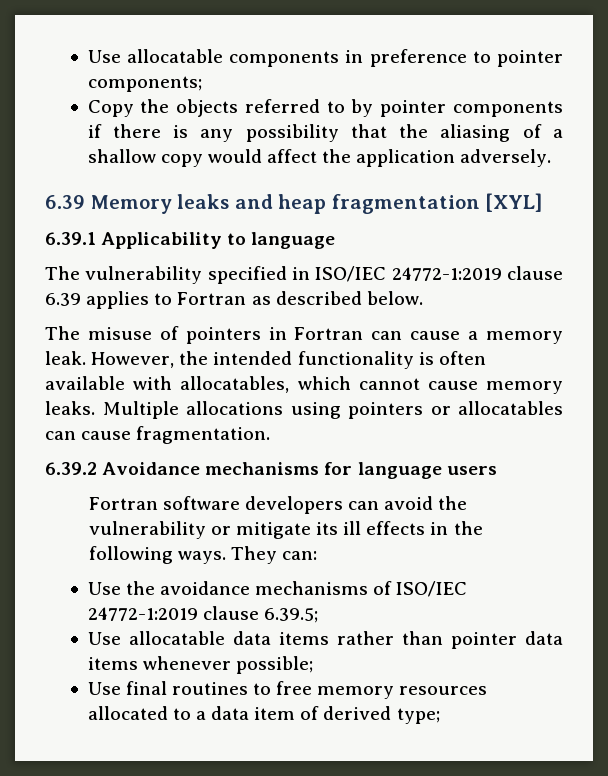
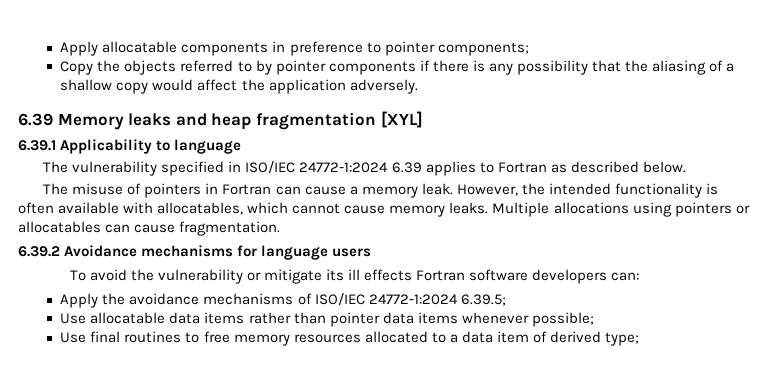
[87,50,121,63] Use -> [60,41,99,56] Apply
[391,266,563,281] 24772-1:2019 clause -> [299,162,389,173] 24772-1:2024
[88,496,379,514] Fortran software developers can -> [69,270,86,281] To
[430,521,483,535] [88,546,277,564] in the following ways. They -> [416,269,608,284] Fortran software developers
[87,582,121,595] Use -> [60,293,99,308] Apply
[87,606,259,621] 24772-1:2019 clause -> [368,294,458,305] 24772-1:2024

